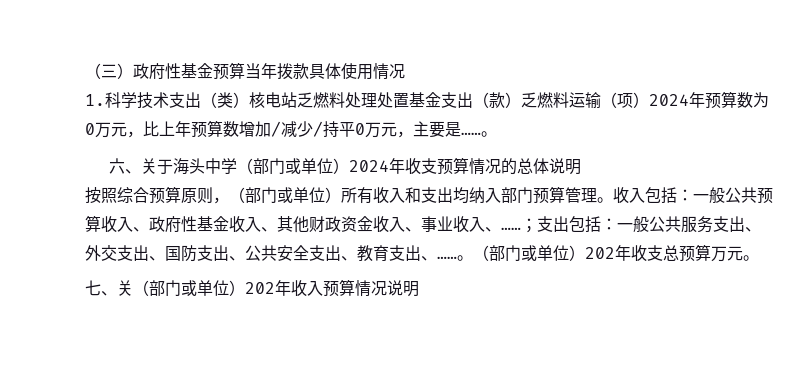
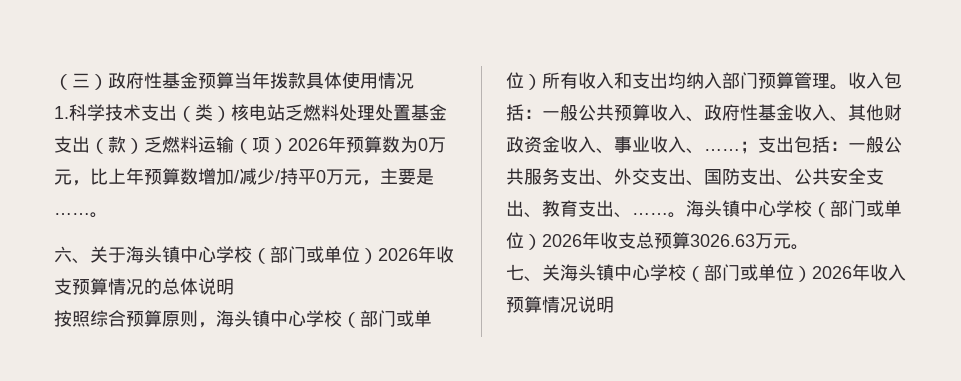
[649,94,689,106] 2024 -> [288,138,328,151] 2026
[204,158,389,174] 中学（部门或单位）2024 -> [162,246,418,264] 镇中心学校（部门或单位）2026
(229, 200) none -> [216,310,342,327] 海头镇中心学校
[473,245,615,261] （部门或单位）202 -> [686,200,902,218] [506,232,582,250] 海头镇中心学校（部门或单位）2026
(711, 252) none -> [690,234,755,247] 3026.63
[133,280,275,296] （部门或单位）202 -> [560,264,852,282] 海头镇中心学校（部门或单位）2026

